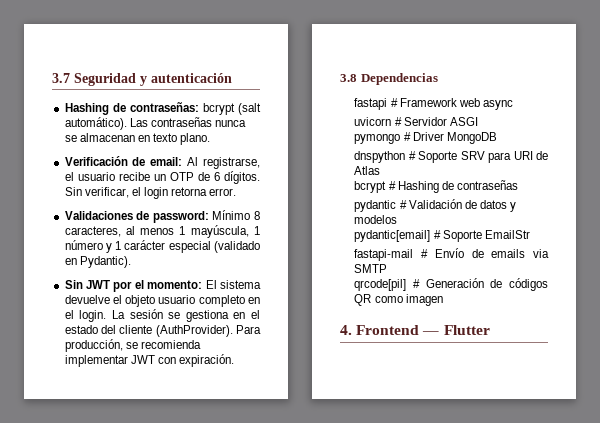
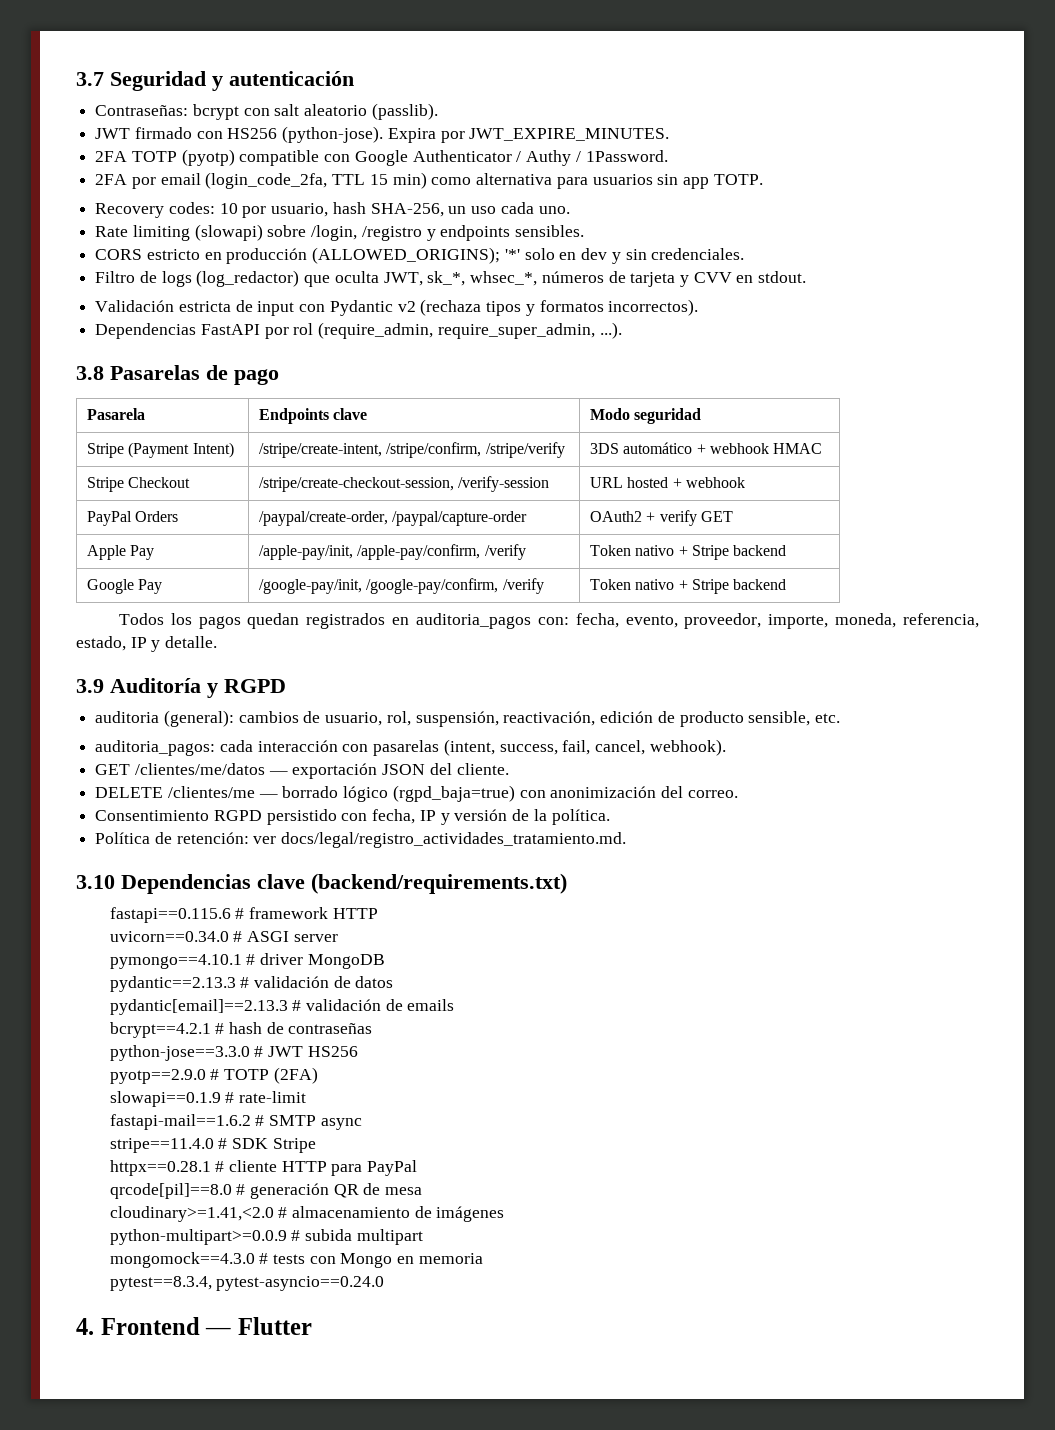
[64,102,261,115] [64,117,246,130] [64,133,211,145] [64,156,260,169] [64,171,260,184] [64,187,237,199] [64,210,260,223] [64,225,260,238] [64,240,260,253] [64,256,131,268] [64,280,261,292] [64,295,260,307] [64,309,260,322] [64,325,261,337] [64,339,201,352] [64,354,234,367] [340,73,438,85] [354,98,513,110] [354,117,478,126] [354,132,497,144] [354,151,548,163] [354,166,381,175] [354,180,518,193] [354,199,516,212] [354,215,398,224] [354,230,530,242] [354,248,549,261] [354,264,388,273] [354,278,548,291] [354,294,443,306] Hashing de contraseñas: bcrypt (salt automático). Las contraseñas nunca se almacenan en texto plano. // Verificación de email: Al registrarse, el usuario recibe un OTP de 6 dígitos. Sin verificar, el login retorna error. // Validaciones de password: Mínimo 8 caracteres, al menos 1 mayúscula, 1 número y 1 carácter especial (validado en Pydantic). // Sin JWT por el momento: El sistema devuelve el objeto usuario completo en el login. La sesión se gestiona en el estado del cliente (AuthProvider). Para producción, se recomienda implementar JWT con expiración. // 3.8 Dependencias // fastapi # Framework web async // uvicorn # Servidor ASGI // pymongo # Driver MongoDB // dnspython # Soporte SRV para URI de Atlas // bcrypt # Hashing de contraseñas // pydantic # Validación de datos y modelos // pydantic[email] # Soporte EmailStr // fastapi-mail # Envío de emails via SMTP // qrcode[pil] # Generación de códigos QR como imagen -> [95,103,438,120] [95,126,670,143] [95,149,668,166] [95,172,763,189] [95,202,570,218] [95,224,585,241] [95,247,745,264] [95,270,807,287] [95,299,699,316] [95,322,622,339] [76,365,279,385] [87,408,146,420] [259,408,368,424] [590,408,702,424] [87,442,234,458] [259,442,565,458] [590,442,823,454] [87,477,191,492] [259,476,550,492] [590,477,745,488] [87,511,179,526] [259,511,528,526] [590,510,733,526] [87,545,155,560] [259,544,526,560] [590,545,787,560] [87,579,163,594] [259,578,544,594] [590,579,787,594] [118,613,980,629] [76,636,218,652] [76,678,286,698] [95,710,840,727] [95,739,726,756] [95,763,509,779] [95,785,738,802] [95,809,610,825] [95,832,627,848] [76,873,567,894] [109,907,378,923] [109,931,338,942] [109,953,385,969] [109,976,394,992] [109,999,455,1015] [109,1022,373,1038] [109,1045,358,1061] [109,1067,318,1084] [109,1091,306,1107] [109,1114,362,1130] [109,1138,316,1153] [109,1160,418,1176] [109,1183,423,1199] [109,1206,505,1222] [109,1229,423,1245] [109,1252,483,1268] [109,1276,385,1291] Contraseñas: bcrypt con salt aleatorio (passlib). // JWT firmado con HS256 (python-jose). Expira por JWT_EXPIRE_MINUTES. // 2FA TOTP (pyotp) compatible con Google Authenticator / Authy / 1Password. // 2FA por email (login_code_2fa, TTL 15 min) como alternativa para usuarios sin app TOTP. // Recovery codes: 10 por usuario, hash SHA-256, un uso cada uno. // Rate limiting (slowapi) sobre /login, /registro y endpoints sensibles. // CORS estricto en producción (ALLOWED_ORIGINS); '*' solo en dev y sin credenciales. // Filtro de logs (log_redactor) que oculta JWT, sk_*, whsec_*, números de tarjeta y CVV en stdout. // Validación estricta de input con Pydantic v2 (rechaza tipos y formatos incorrectos). // Dependencias FastAPI por rol (require_admin, require_super_admin, ...). // 3.8 Pasarelas de pago // Pasarela | Endpoints clave | Modo seguridad // Stripe (Payment Intent) | /stripe/create-intent, /stripe/confirm, /stripe/verify | 3DS automático + webhook HMAC // Stripe Checkout | /stripe/create-checkout-session, /verify-session | URL hosted + webhook // PayPal Orders | /paypal/create-order, /paypal/capture-order | OAuth2 + verify GET // Apple Pay | /apple-pay/init, /apple-pay/confirm, /verify | Token nativo + Stripe backend // Google Pay | /google-pay/init, /google-pay/confirm, /verify | Token nativo + Stripe backend // Todos los pagos quedan registrados en auditoria_pagos con: fecha, evento, proveedor, importe, moneda, referencia, estado, IP y detalle. // 3.9 Auditoría y RGPD // auditoria (general): cambios de usuario, rol, suspensión, reactivación, edición de producto sensible, etc. // auditoria_pagos: cada interacción con pasarelas (intent, success, fail, cancel, webhook). // GET /clientes/me/datos — exportación JSON del cliente. // DELETE /clientes/me — borrado lógico (rgpd_baja=true) con anonimización del correo. // Consentimiento RGPD persistido con fecha, IP y versión de la política. // Política de retención: ver docs/legal/registro_actividades_tratamiento.md. // 3.10 Dependencias clave (backend/requirements.txt) // fastapi==0.115.6 # framework HTTP // uvicorn==0.34.0 # ASGI server // pymongo==4.10.1 # driver MongoDB // pydantic==2.13.3 # validación de datos // pydantic[email]==2.13.3 # validación de emails // bcrypt==4.2.1 # hash de contraseñas // python-jose==3.3.0 # JWT HS256 // pyotp==2.9.0 # TOTP (2FA) // slowapi==0.1.9 # rate-limit // fastapi-mail==1.6.2 # SMTP async // stripe==11.4.0 # SDK Stripe // httpx==0.28.1 # cliente HTTP para PayPal // qrcode[pil]==8.0 # generación QR de mesa // cloudinary>=1.41,<2.0 # almacenamiento de imágenes // python-multipart>=0.0.9 # subida multipart // mongomock==4.3.0 # tests con Mongo en memoria // pytest==8.3.4, pytest-asyncio==0.24.0

